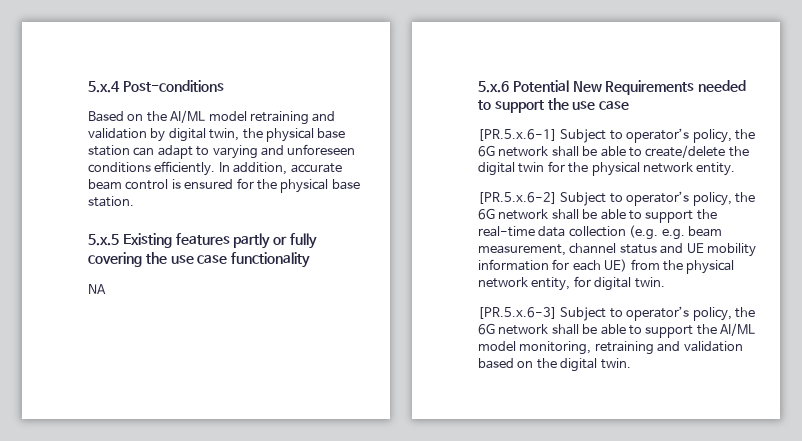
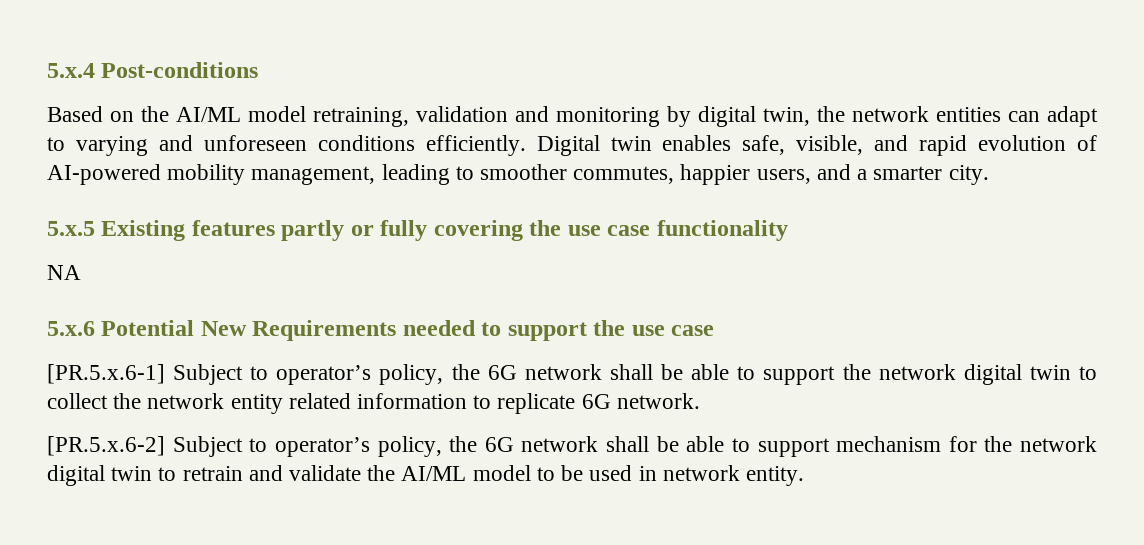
[249,111,336,125] [88,128,147,139] retraining and validation -> [313,106,660,127] retraining, validation and monitoring
[265,128,346,142] [88,145,130,156] physical base station -> [852,106,1001,122] network entities
[218,162,342,175] [88,178,360,193] [88,196,134,207] In addition, accurate beam control is ensured for the physical base station. -> [536,135,1097,156] [47,164,989,185] Digital twin enables safe, visible, and rapid evolution of AI-powered mobility management, leading to smoother commutes, happier users, and a smarter city.
[645,145,749,158] [478,161,736,176] create/delete the digital twin for the physical network entity. -> [763,364,1097,385] [47,393,700,414] support the network digital twin to collect the network entity related information to replicate 6G network.
[696,209,717,220] [478,225,722,240] [478,243,756,257] [478,259,735,274] [478,276,665,291] [478,306,755,321] [478,323,755,338] [478,341,743,355] [478,358,631,372] the real-time data collection (e.g. e.g. beam measurement, channel status and UE mobility information for each UE) from the physical network entity, for digital twin. // [PR.5.x.6-3] Subject to operator’s policy, the 6G network shall be able to support the AI/ML model monitoring, retraining and validation based on the digital twin. -> [836,436,1097,452] [47,465,804,486] mechanism for the network digital twin to retrain and validate the AI/ML model to be used in network entity.

